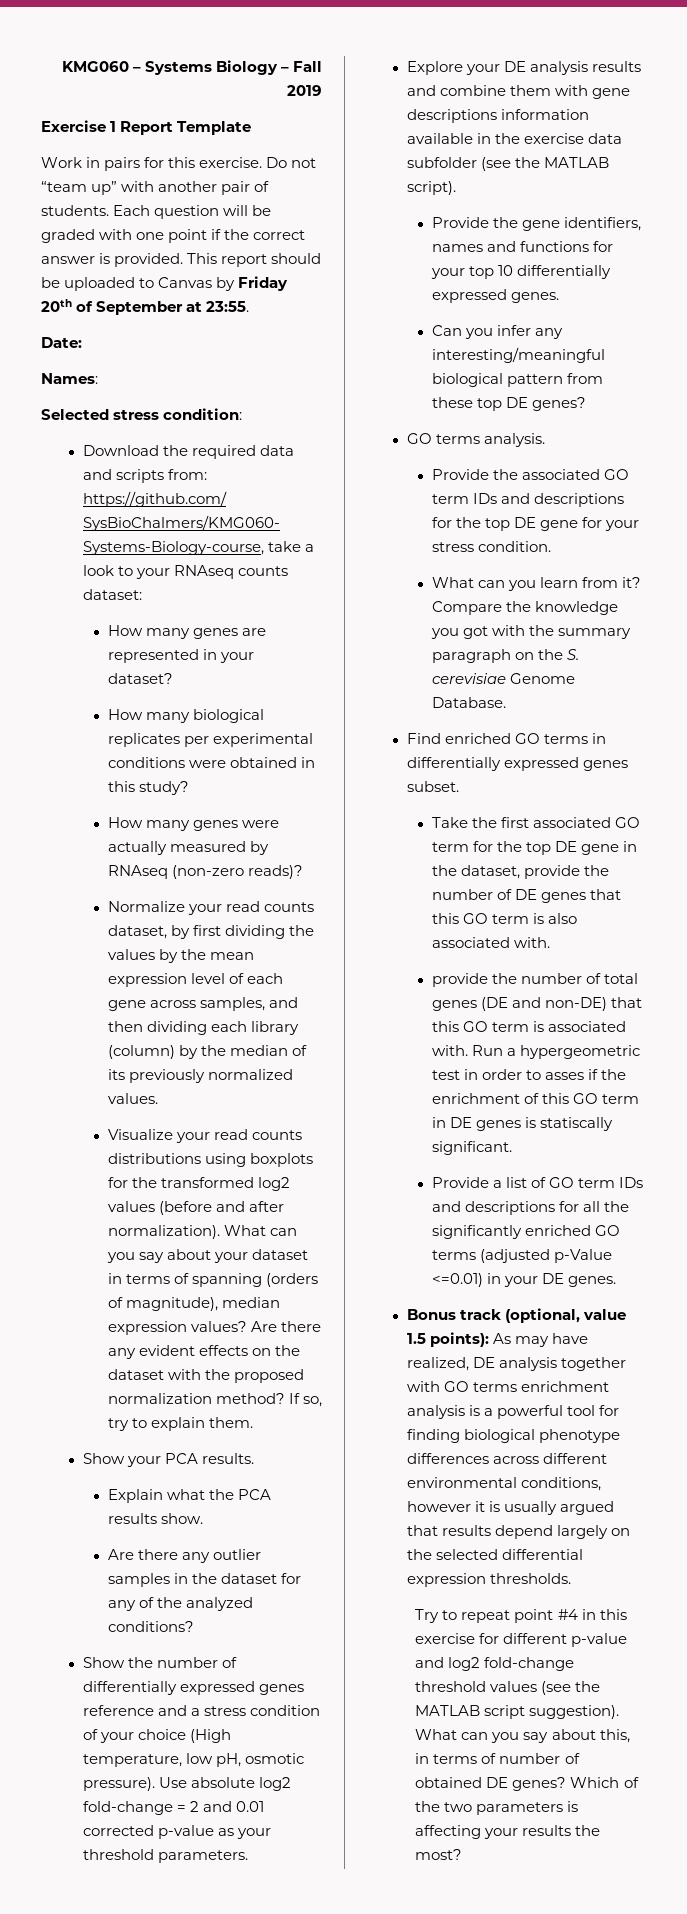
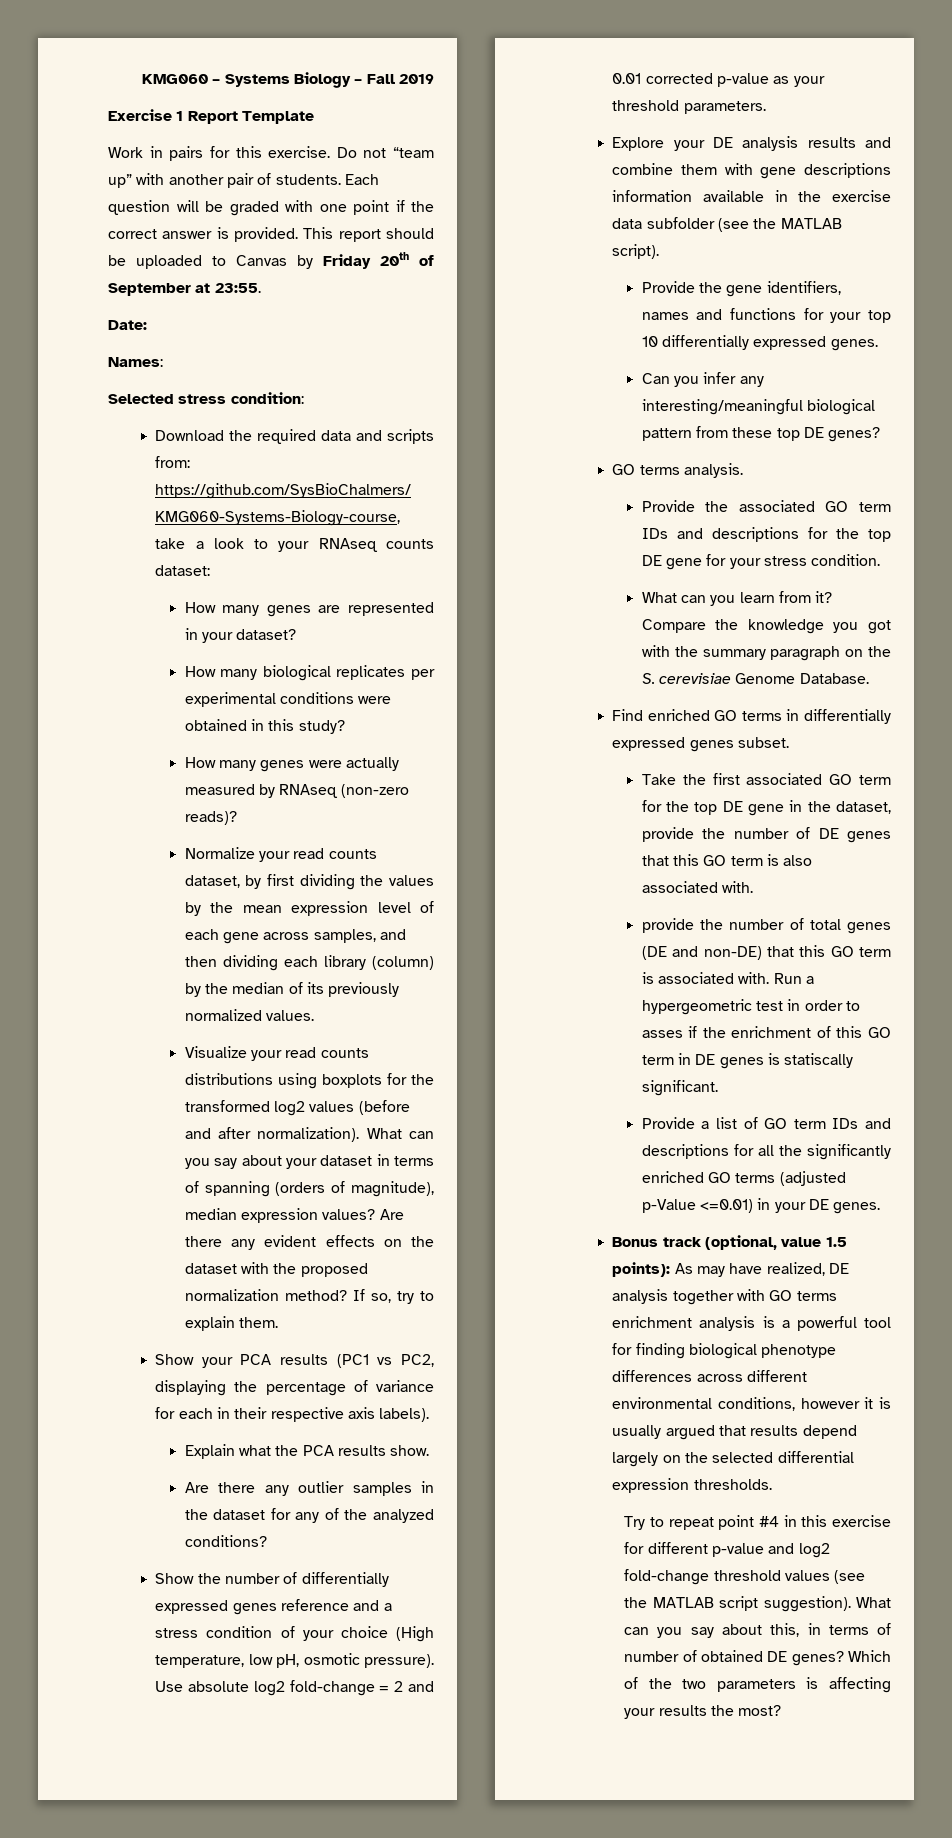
[201,1453,254,1464] results. -> [280,1354,434,1368] [155,1380,434,1396] [155,1407,430,1422] results (PC1 vs PC2, displaying the percentage of variance for each in their respective axis labels).

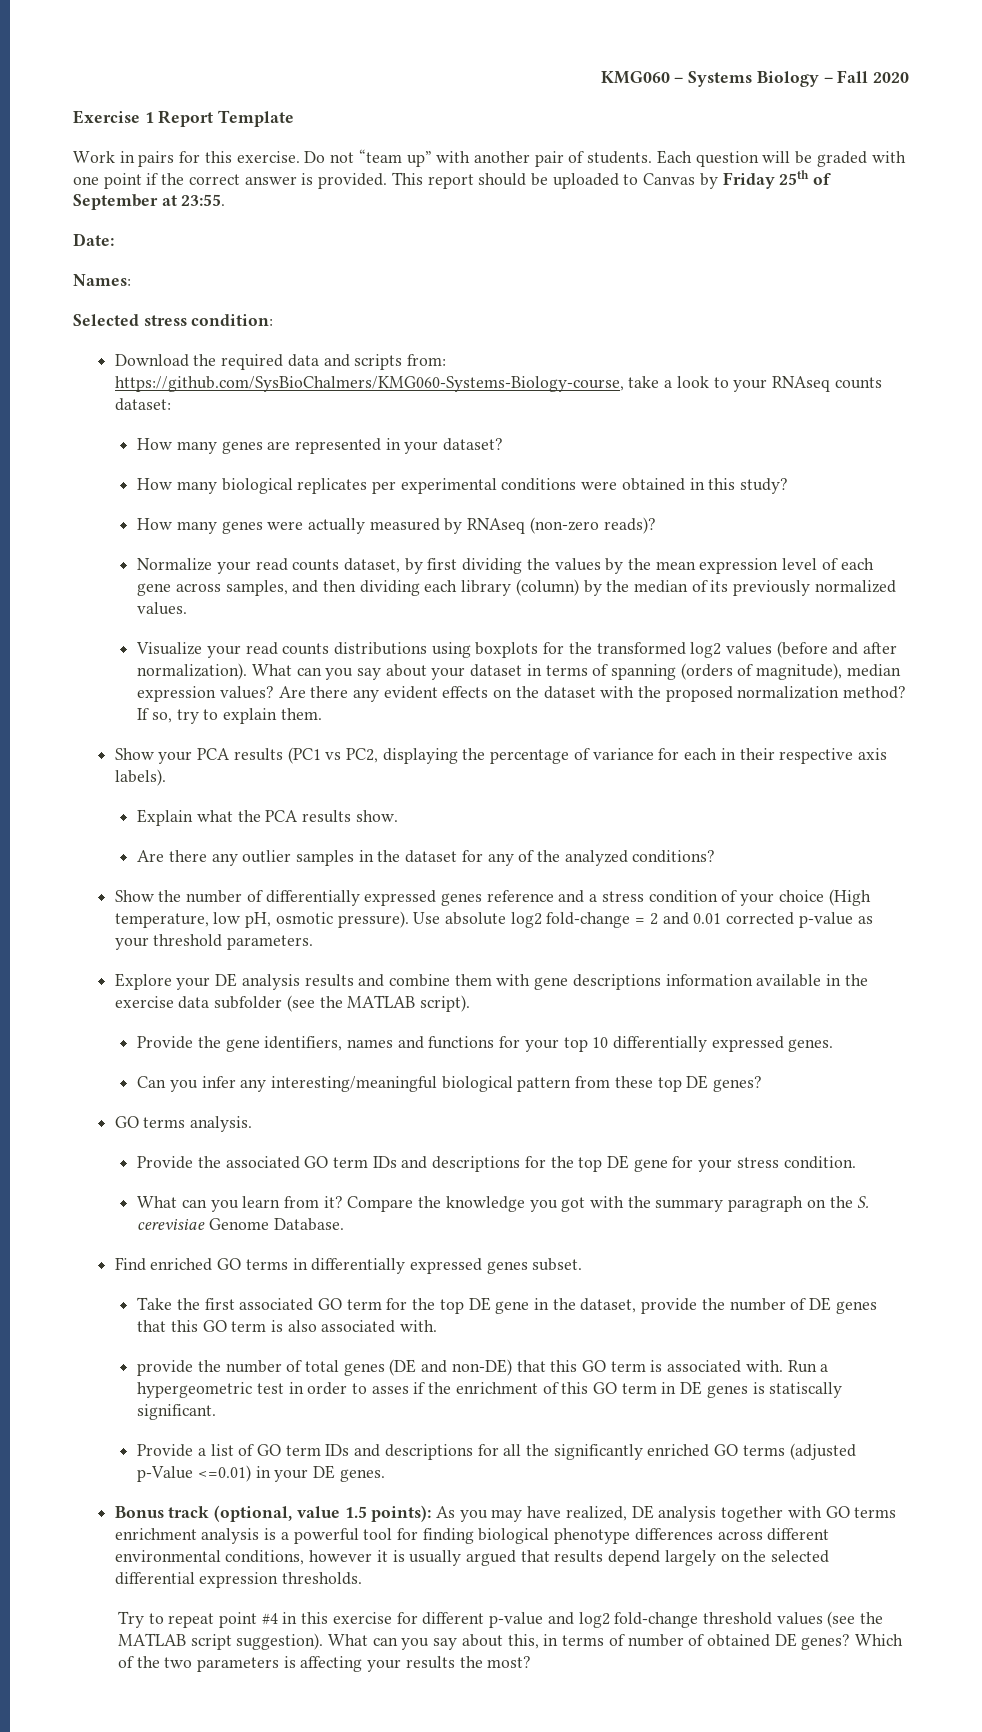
[398,74,434,84] 2019 -> [873,72,910,83] 2020
[380,252,409,266] 20th -> [779,170,810,185] 25th
(693, 1268) none -> [459,1510,488,1522] you

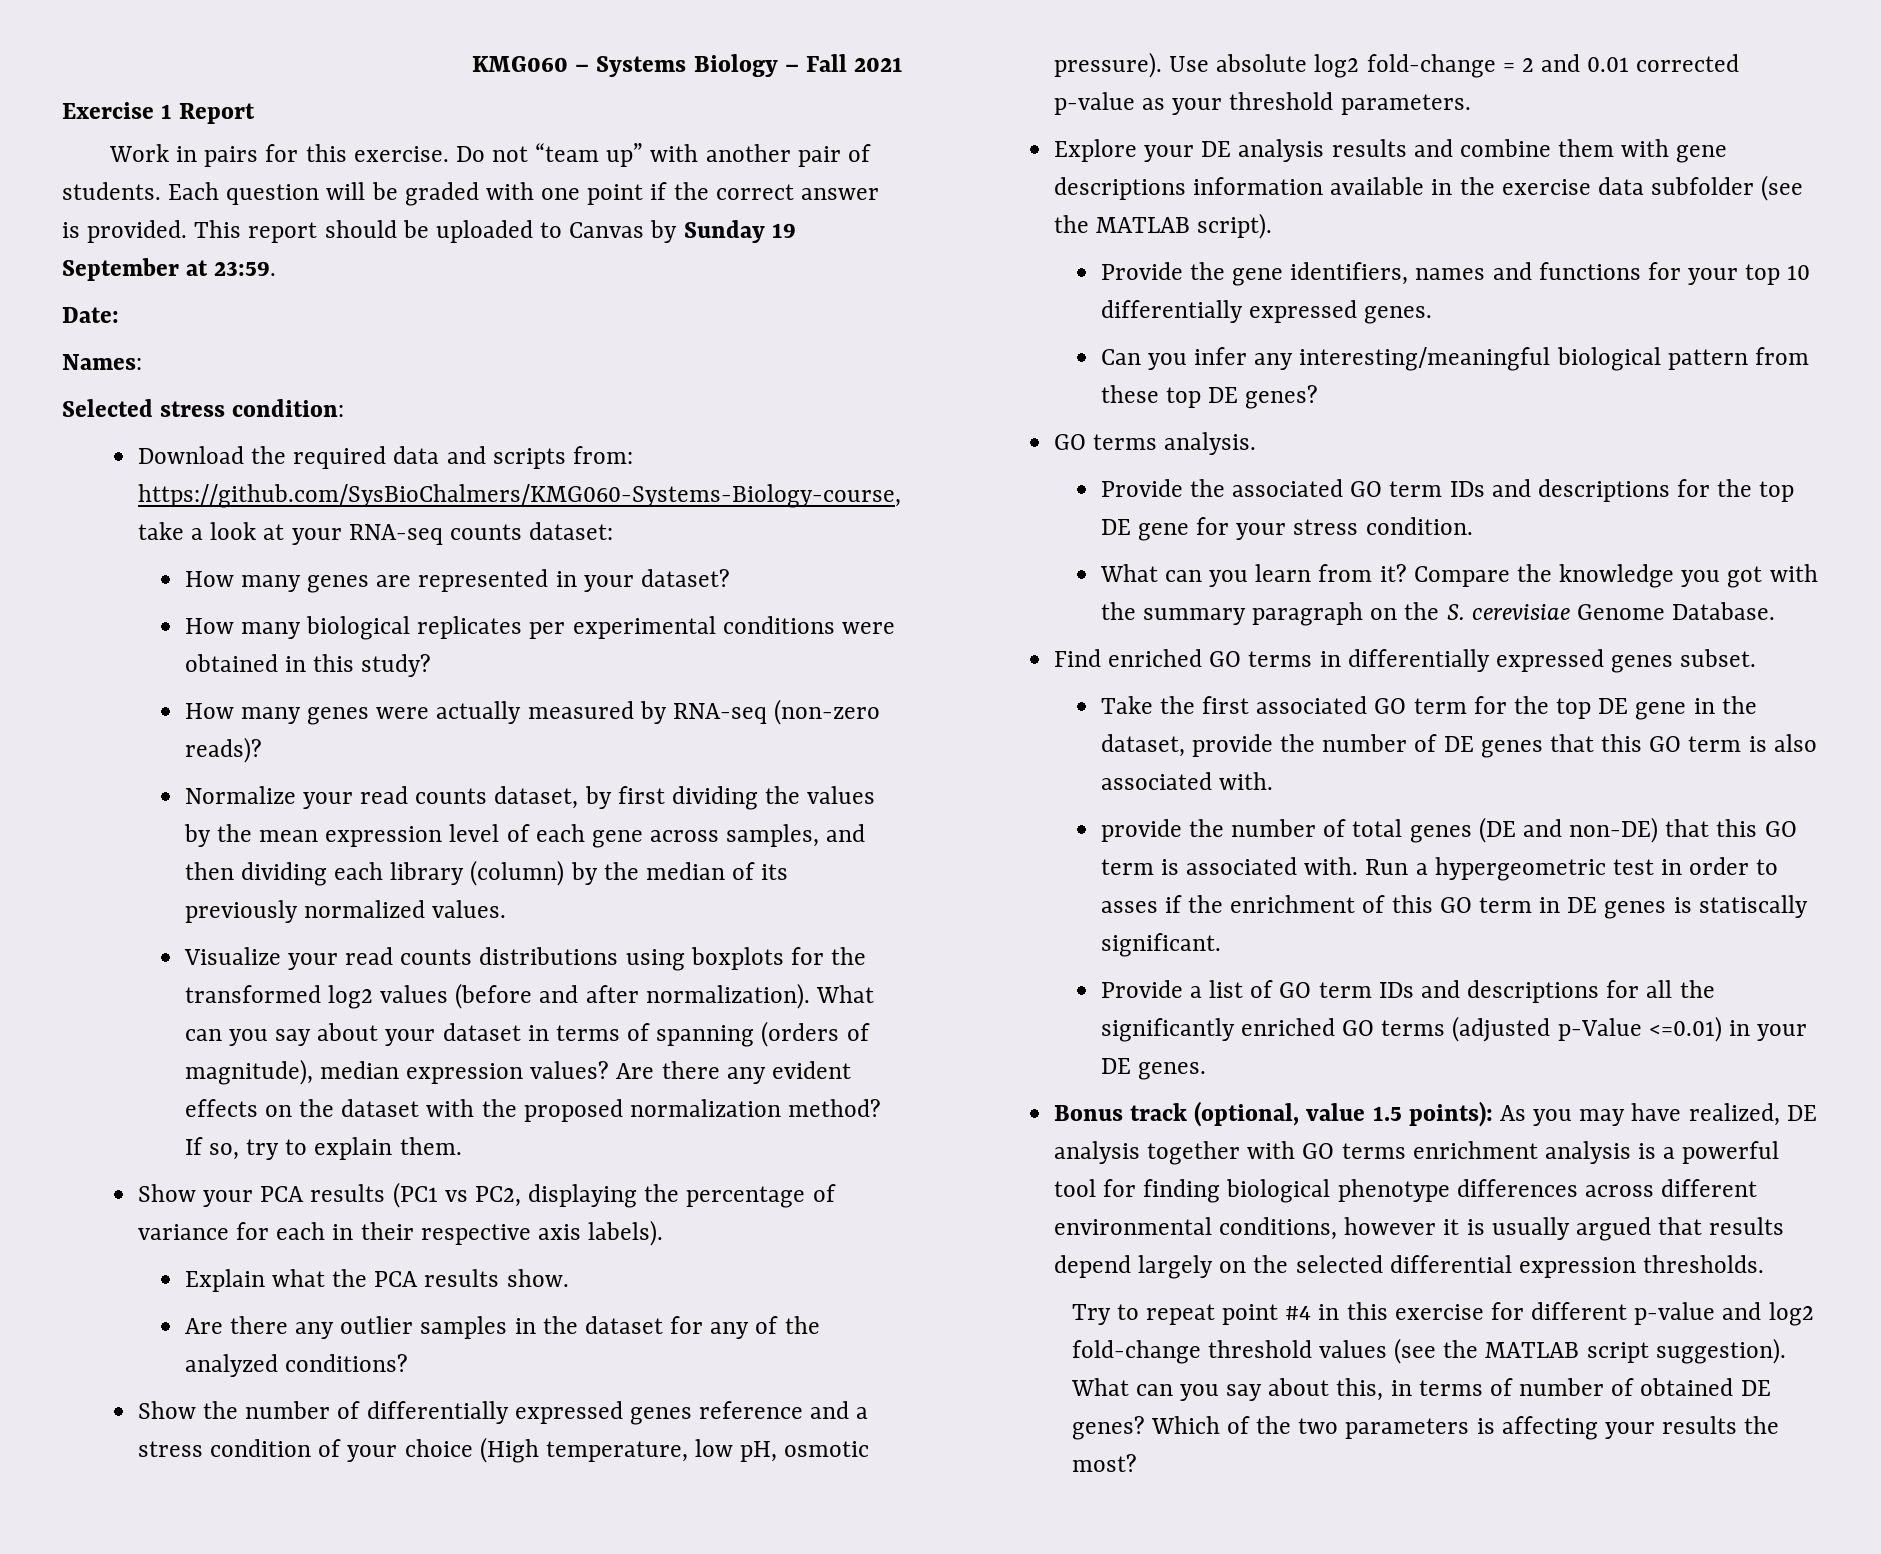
[873,72,910,83] 2020 -> [853,57,903,72] 2021
[218,110,295,127] Template -> (256, 113) none
[722,170,832,189] Friday 25th of -> [683,220,796,243] Sunday 19
[181,194,226,206] 23:55. -> [214,261,277,276] 23:59.
[713,376,830,392] to your RNAseq -> [263,524,443,545] at your RNA-seq
[467,518,526,534] RNAseq -> [672,703,767,724] RNA-seq

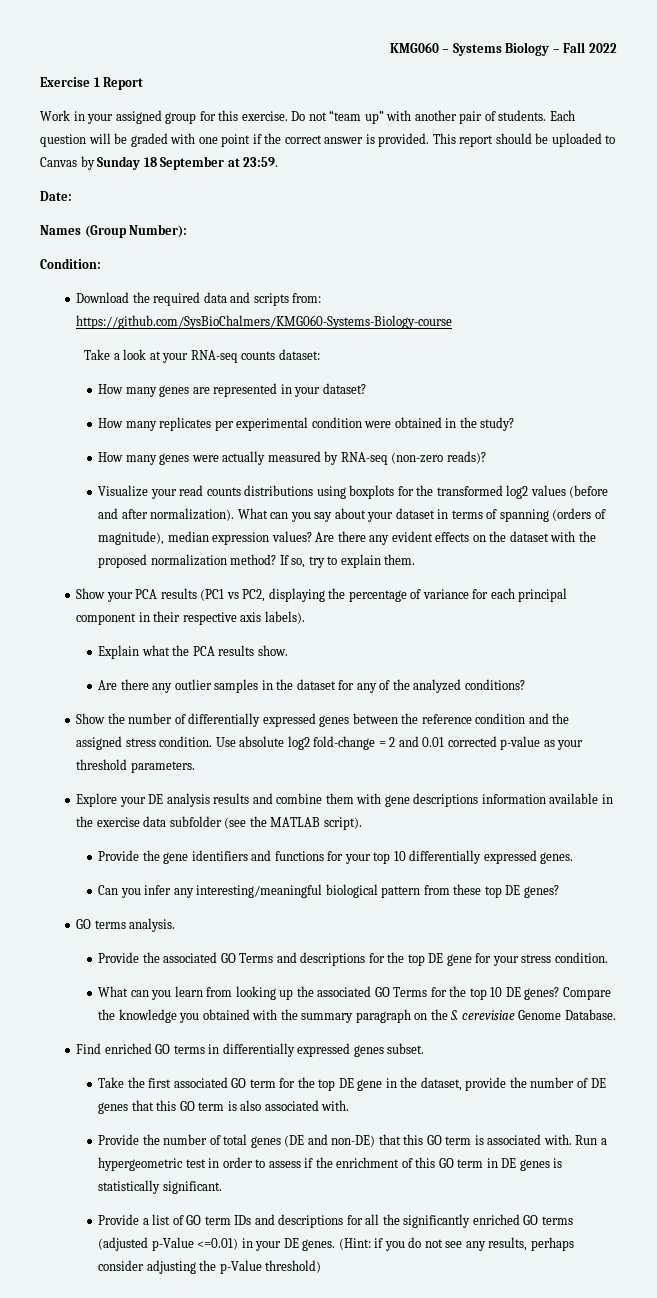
[853,57,903,72] 2021 -> [589,43,617,53] 2022
[204,146,259,167] pairs -> [87,110,197,124] your assigned group
[771,223,796,238] 19 -> [143,157,157,167] 18
[62,354,142,370] [62,399,345,417] Names: // Selected stress condition: -> [40,224,188,238] [40,258,101,269] Names (Group Number): // Condition:
[137,484,901,508] [137,522,184,540] https://github.com/SysBioChalmers/KMG060-Systems-Biology-course, take -> [76,315,453,329] [84,349,111,360] https://github.com/SysBioChalmers/KMG060-Systems-Biology-course // Take
[306,616,411,640] biological -> (157, 426) none
[722,616,835,634] conditions -> [311,417,362,428] condition
[313,654,355,672] this -> [459,417,477,428] the
[184,786,876,810] [183,824,866,848] [184,860,789,886] [184,900,507,923] // Normalize your read counts dataset, by first dividing the values by the mean expression level of each gene across samples, and then dividing each library (column) by the median of its previously normalized values. -> (486, 457) none
(326, 1231) none -> [518,588,568,602] [76,613,137,625] principal component
[699,1401,869,1419] [137,1437,870,1463] [1053,52,1162,78] reference and a stress condition of your choice (High temperature, low pH, osmotic pressure). -> [352,713,570,724] [76,736,213,750] between the reference condition and the assigned stress condition.
[1290,262,1486,285] identifiers, names -> [191,850,248,861] identifiers
[1389,481,1485,497] term IDs -> [239,953,274,963] Terms
[1379,564,1407,582] it? -> [235,986,560,1000] looking up the associated GO Terms for the top 10 DE genes?
[1727,566,1763,588] got -> [202,1009,250,1020] obtained
[1100,819,1182,842] provide -> [98,1134,140,1145] Provide
[1100,901,1158,913] asses -> [268,1161,301,1168] assess
[1698,895,1808,918] statiscally -> [98,1180,161,1194] statistically
[1053,1101,1817,1127] [1053,1141,1780,1165] [1053,1179,1758,1203] [1053,1217,1785,1241] [1053,1255,1765,1279] [1071,1302,1814,1326] [1071,1338,1786,1364] [1070,1378,1771,1401] [1071,1416,1780,1440] [1071,1454,1137,1472] // Bonus track (optional, value 1.5 points): As you may have realized, DE analysis together with GO terms enrichment analysis is a powerful tool for finding biological phenotype differences across different environmental conditions, however it is usually argued that results depend largely on the selected differential expression thresholds. // Try to repeat point #4 in this exercise for different p-value and log2 fold-change threshold values (see the MATLAB script suggestion). What can you say about this, in terms of number of obtained DE genes? Which of the two parameters is affecting your results the most? -> [338,1237,574,1251] [98,1260,322,1274] (Hint: if you do not see any results, perhaps consider adjusting the p-Value threshold)

